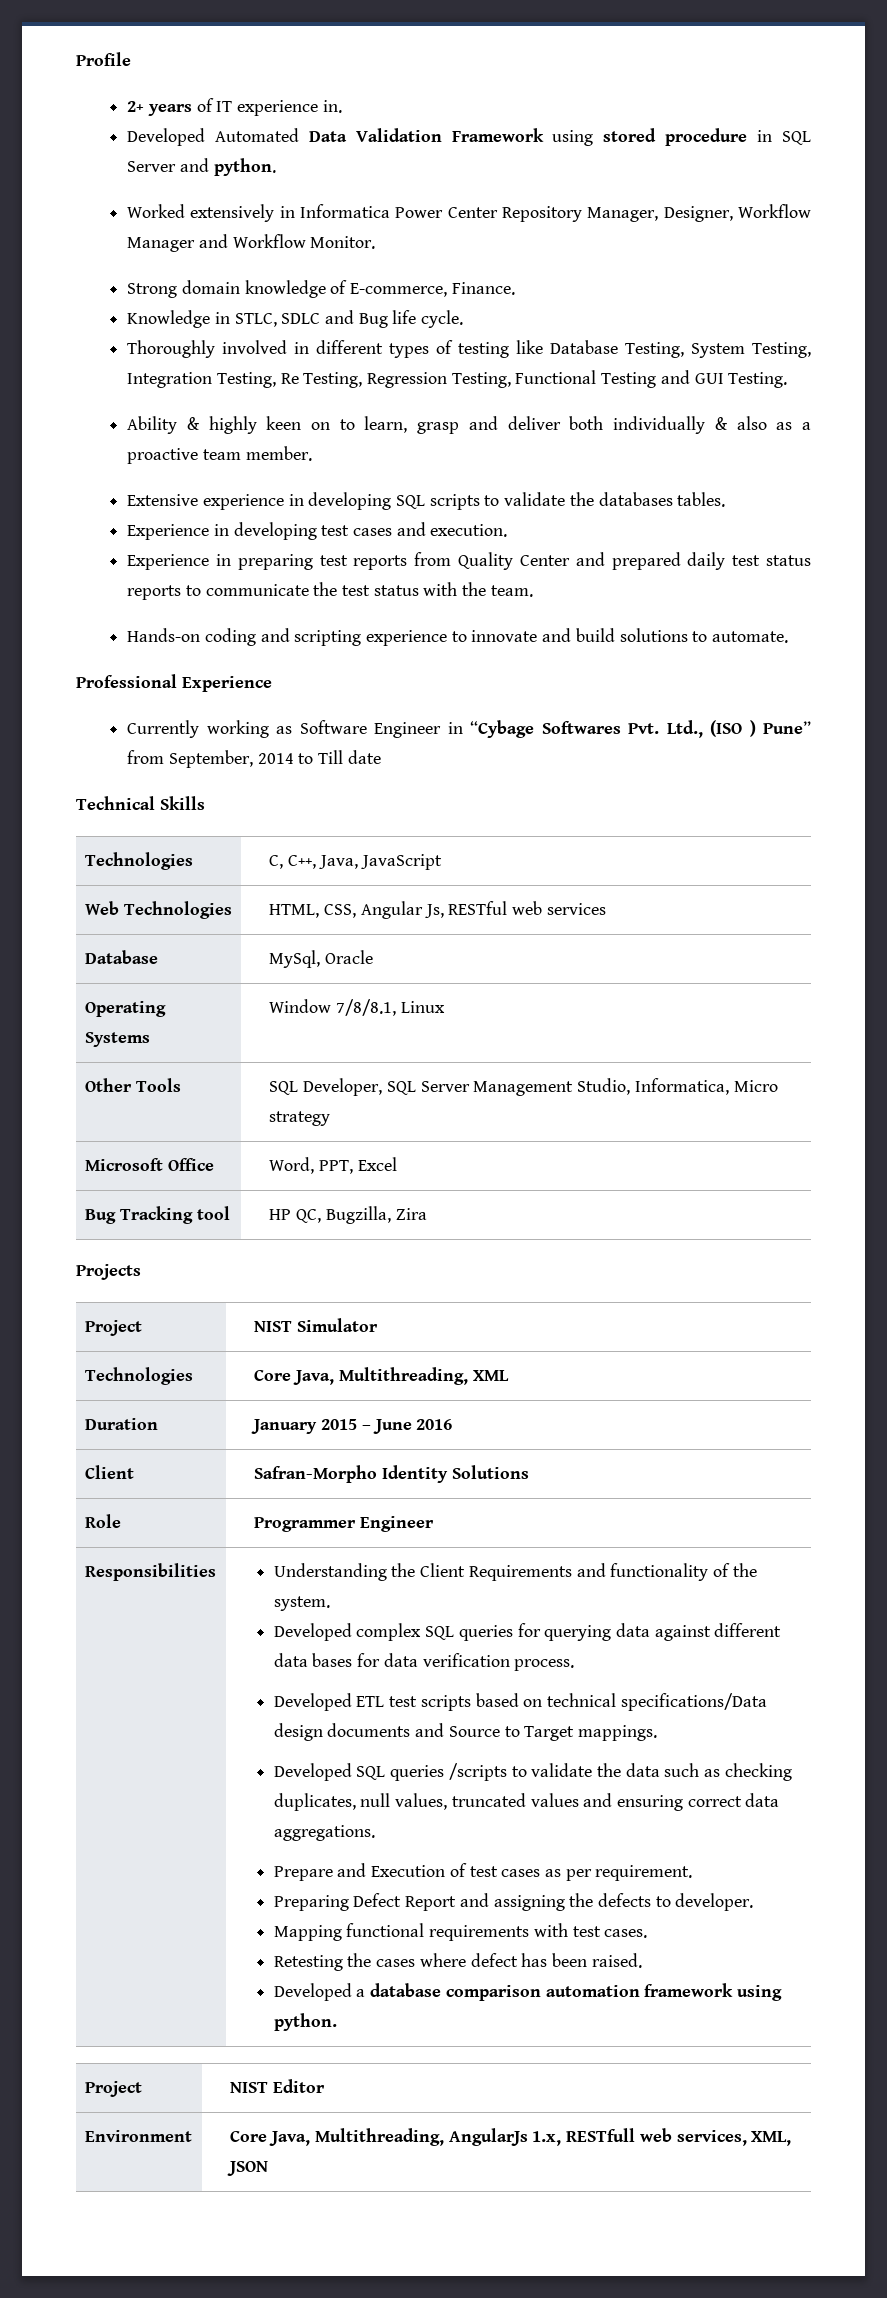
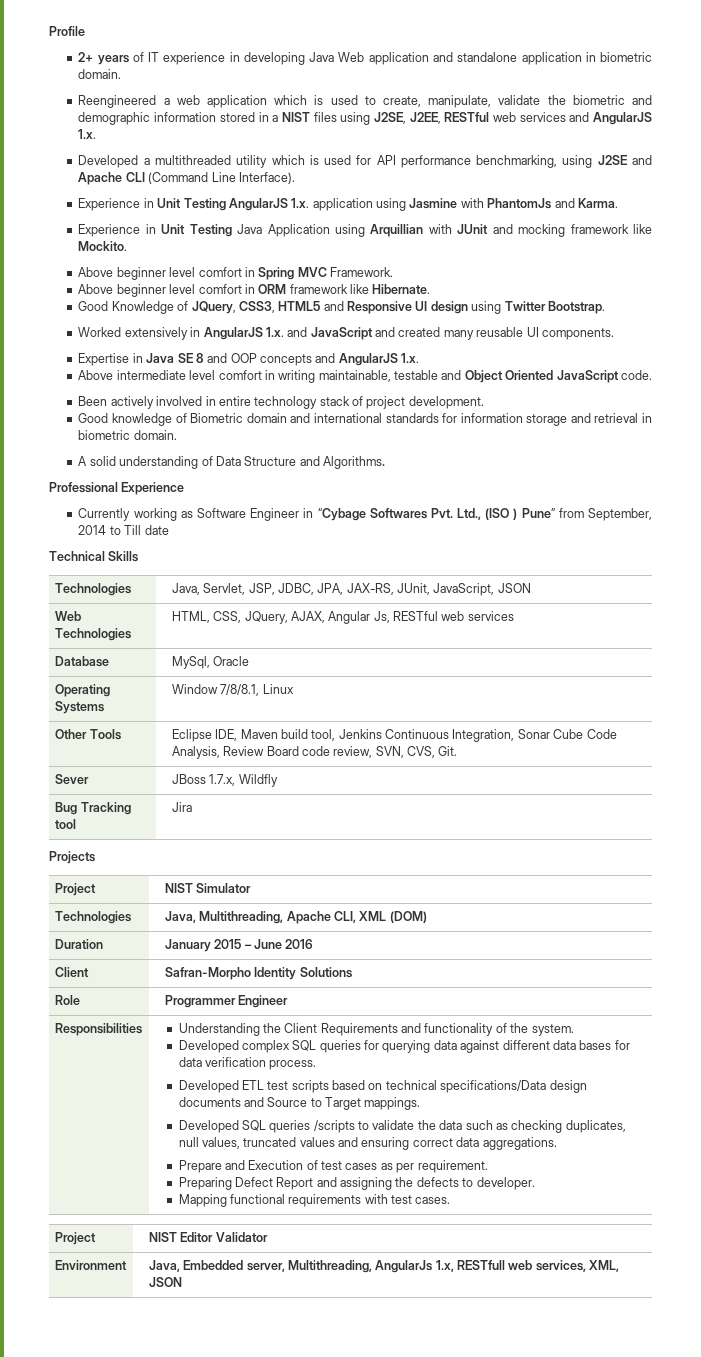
[322,100,342,113] [127,128,812,146] [127,158,276,176] [127,204,811,222] [127,234,376,252] [127,280,515,298] [127,310,464,328] [127,340,811,358] [127,370,788,388] [127,416,812,434] [127,446,312,464] [127,492,726,510] [127,522,508,540] [127,552,811,570] [127,582,533,600] [127,628,789,646] in. // Developed Automated Data Validation Framework using stored procedure in SQL Server and python. // Worked extensively in Informatica Power Center Repository Manager, Designer, Workflow Manager and Workflow Monitor. // Strong domain knowledge of E-commerce, Finance. // Knowledge in STLC, SDLC and Bug life cycle. // Thoroughly involved in different types of testing like Database Testing, System Testing, Integration Testing, Re Testing, Regression Testing, Functional Testing and GUI Testing. // Ability & highly keen on to learn, grasp and deliver both individually & also as a proactive team member. // Extensive experience in developing SQL scripts to validate the databases tables. // Experience in developing test cases and execution. // Experience in preparing test reports from Quality Center and prepared daily test status reports to communicate the test status with the team. // Hands-on coding and scripting experience to innovate and build solutions to automate. -> [229,52,652,65] [78,69,122,79] [78,95,652,108] [78,112,652,125] [78,129,97,139] [78,155,653,168] [78,172,295,185] [78,198,618,211] [78,224,652,237] [78,241,128,251] [78,267,394,280] [78,284,431,297] [78,301,605,314] [78,327,614,340] [78,353,420,366] [78,370,652,383] [78,396,484,409] [78,413,653,426] [78,430,177,440] [78,456,386,469] in developing Java Web application and standalone application in biometric domain. // Reengineered a web application which is used to create, manipulate, validate the biometric and demographic information stored in a NIST files using J2SE, J2EE, RESTful web services and AngularJS 1.x. // Developed a multithreaded utility which is used for API performance benchmarking, using J2SE and Apache CLI (Command Line Interface). // Experience in Unit Testing AngularJS 1.x. application using Jasmine with PhantomJs and Karma. // Experience in Unit Testing Java Application using Arquillian with JUnit and mocking framework like Mockito. // Above beginner level comfort in Spring MVC Framework. // Above beginner level comfort in ORM framework like Hibernate. // Good Knowledge of JQuery, CSS3, HTML5 and Responsive UI design using Twitter Bootstrap. // Worked extensively in AngularJS 1.x. and JavaScript and created many reusable UI components. // Expertise in Java SE 8 and OOP concepts and AngularJS 1.x. // Above intermediate level comfort in writing maintainable, testable and Object Oriented JavaScript code. // Been actively involved in entire technology stack of project development. // Good knowledge of Biometric domain and international standards for information storage and retrieval in biometric domain. // A solid understanding of Data Structure and Algorithms.
[269,854,442,870] C, C++, Java, JavaScript -> [171,583,531,596] Java, Servlet, JSP, JDBC, JPA, JAX-RS, JUnit, JavaScript, JSON
(357, 911) none -> [244,611,325,624] JQuery, AJAX,
[269,1078,778,1096] [269,1111,331,1126] [85,1158,215,1171] [269,1157,397,1174] SQL Developer, SQL Server Management Studio, Informatica, Micro strategy // Microsoft Office | Word, PPT, Excel -> [171,729,617,742] [171,746,458,759] [55,774,90,784] [171,774,278,787] Eclipse IDE, Maven build tool, Jenkins Continuous Integration, Sonar Cube Code Analysis, Review Board code review, SVN, CVS, Git. // Sever | JBoss 1.7.x, Wildfly
[269,1206,427,1224] HP QC, Bugzilla, Zira -> [171,802,192,812] Jira
[254,1367,468,1385] Core Java, Multithreading, -> [164,911,356,924] Java, Multithreading, Apache CLI,
(509, 1375) none -> [389,911,427,923] (DOM)
[273,1953,642,1971] [273,1983,783,2001] [273,2013,337,2031] // Retesting the cases where defect has been raised. // Developed a database comparison automation framework using python. -> (451, 1200) none
(326, 2086) none -> [215,1232,268,1242] Validator
[230,2131,311,2146] Core Java, -> [148,1260,285,1272] Java, Embedded server,

